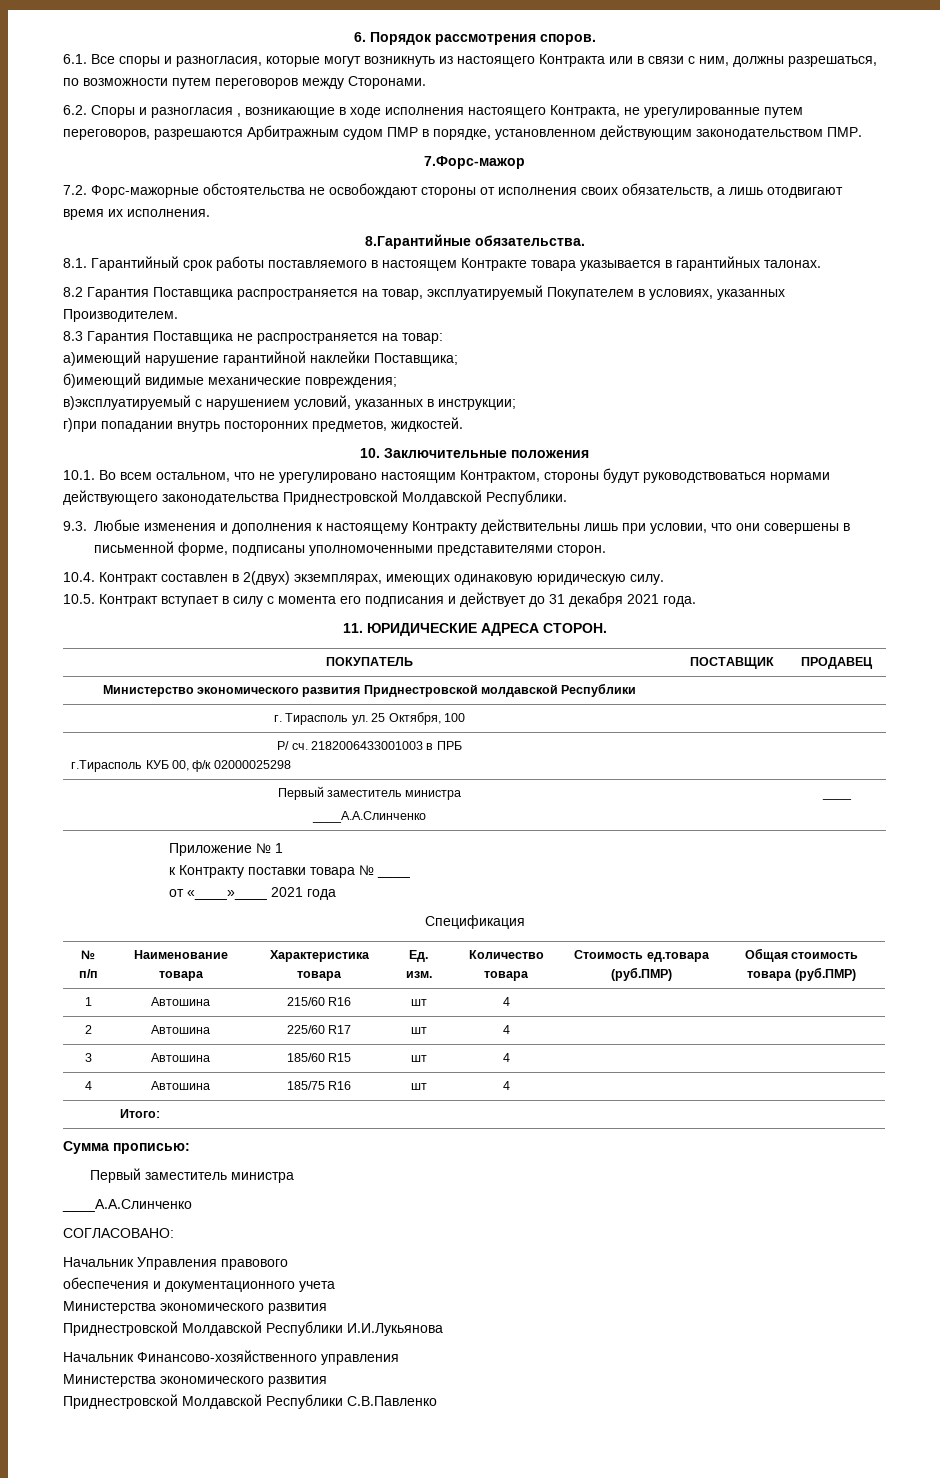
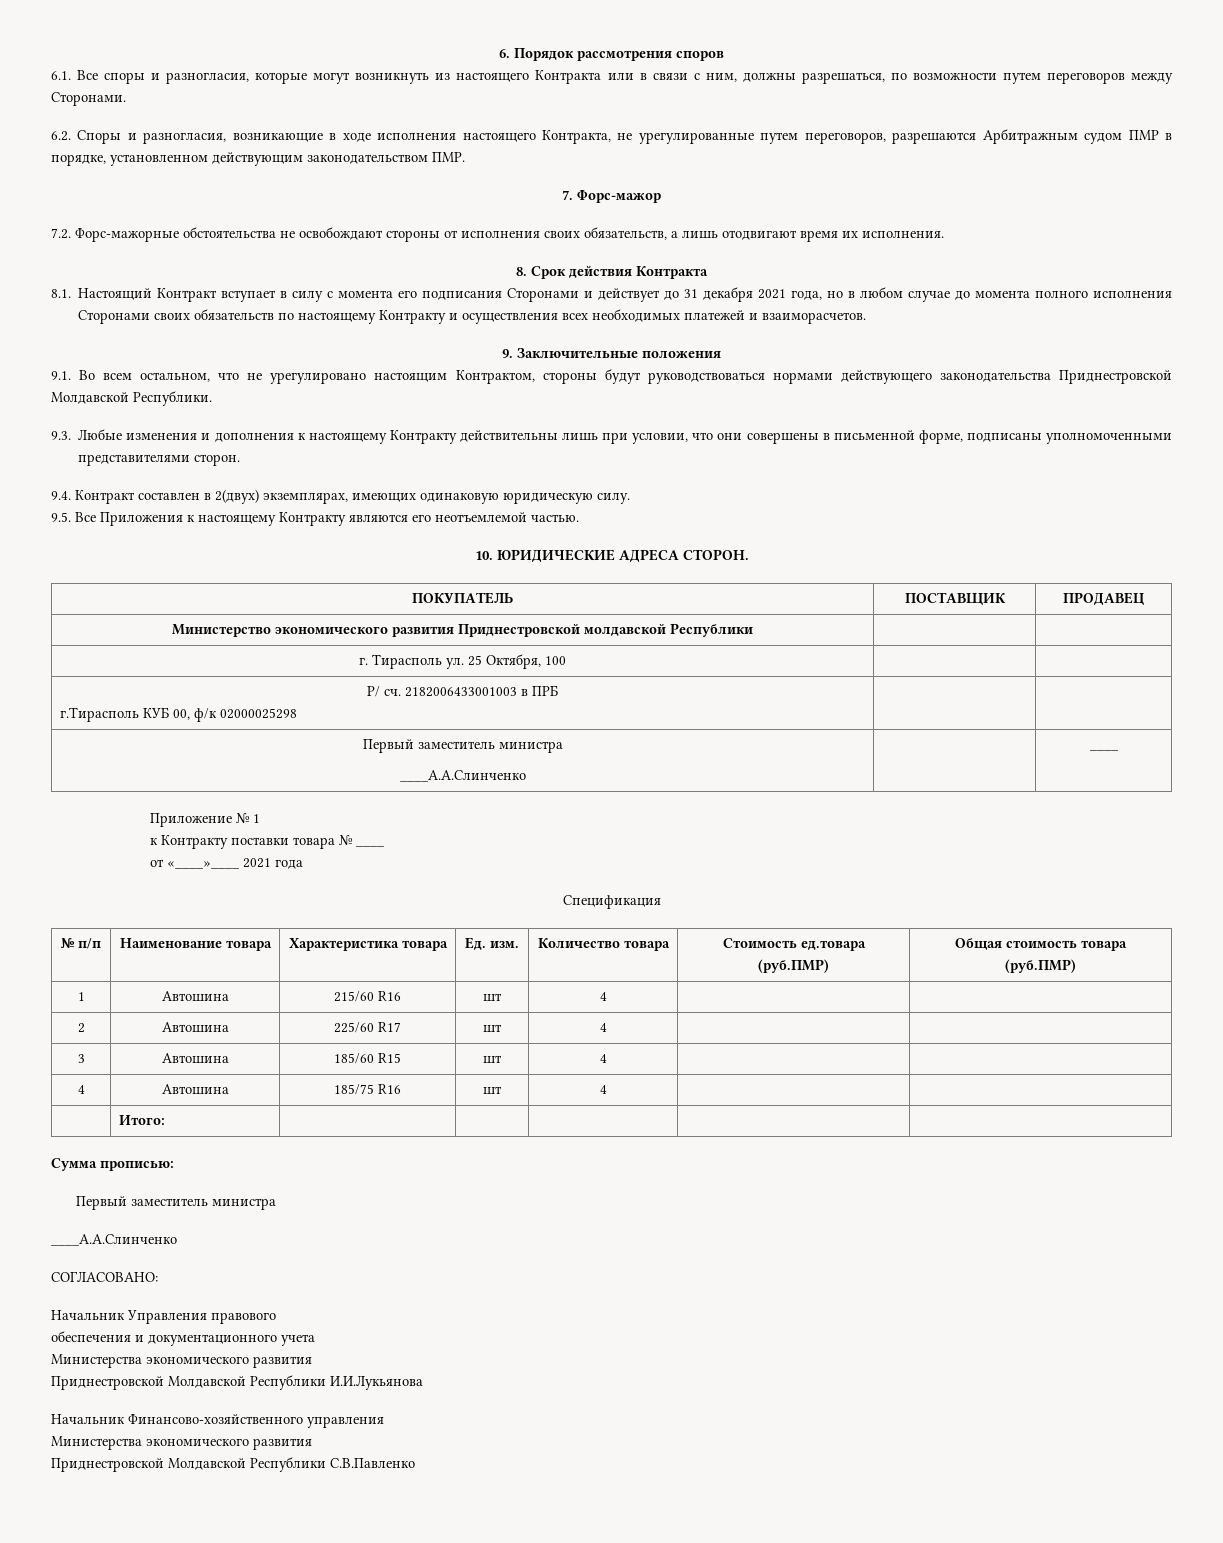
[539,34,596,45] споров. -> [676,51,724,61] споров
[151,107,241,118] разногласия , -> [143,132,227,144] разногласия,
[424,156,525,169] 7.Форс-мажор -> [562,190,661,203] 7. Форс-мажор
[364,234,585,249] [63,256,821,271] [63,285,785,300] [63,309,178,322] [63,331,443,344] [63,351,458,366] [63,373,397,388] [63,395,516,410] [63,417,463,432] [360,448,380,458] 8.Гарантийные обязательства. // 8.1. Гарантийный срок работы поставляемого в настоящем Контракте товара указывается в гарантийных талонах. // 8.2 Гарантия Поставщика распространяется на товар, эксплуатируемый Покупателем в условиях, указанных Производителем. // 8.3 Гарантия Поставщика не распространяется на товар: // а)имеющий нарушение гарантийной наклейки Поставщика; // б)имеющий видимые механические повреждения; // в)эксплуатируемый с нарушением условий, указанных в инструкции; // г)при попадании внутрь посторонних предметов, жидкостей. // 10. -> [516,265,708,279] [51,287,1173,302] [78,309,867,324] [502,349,513,358] 8. Срок действия Контракта // 8.1. Настоящий Контракт вступает в силу с момента его подписания Сторонами и действует до 31 декабря 2021 года, но в любом случае до момента полного исполнения Сторонами своих обязательств по настоящему Контракту и осуществления всех необходимых платежей и взаиморасчетов. // 9.
[63,470,95,480] 10.1. -> [51,371,71,380] 9.1.
[63,572,95,582] 10.4. -> [51,491,71,500] 9.4.
[63,592,696,607] [342,623,363,633] 10.5. Контракт вступает в силу с момента его подписания и действует до 31 декабря 2021 года. // 11. -> [51,512,579,526] [474,551,493,560] 9.5. Все Приложения к настоящему Контракту являются его неотъемлемой частью. // 10.

